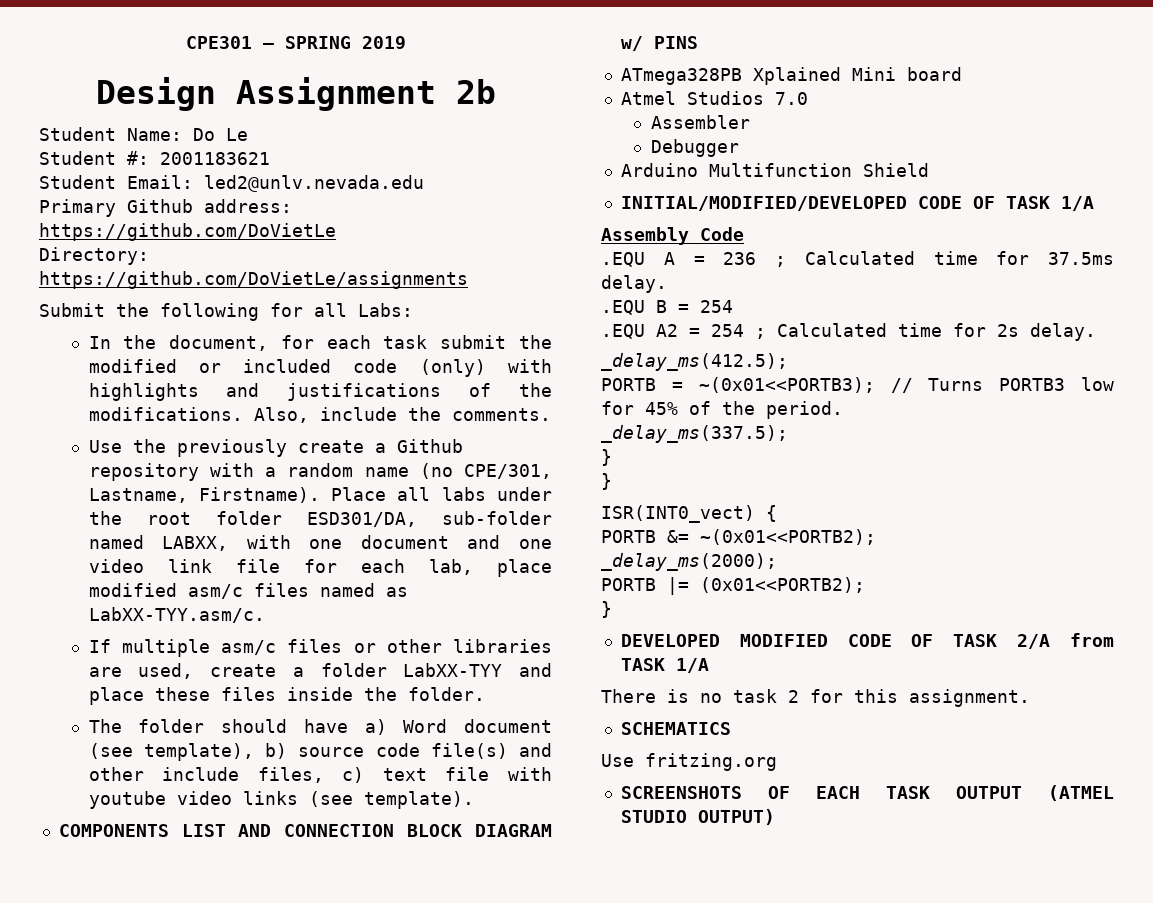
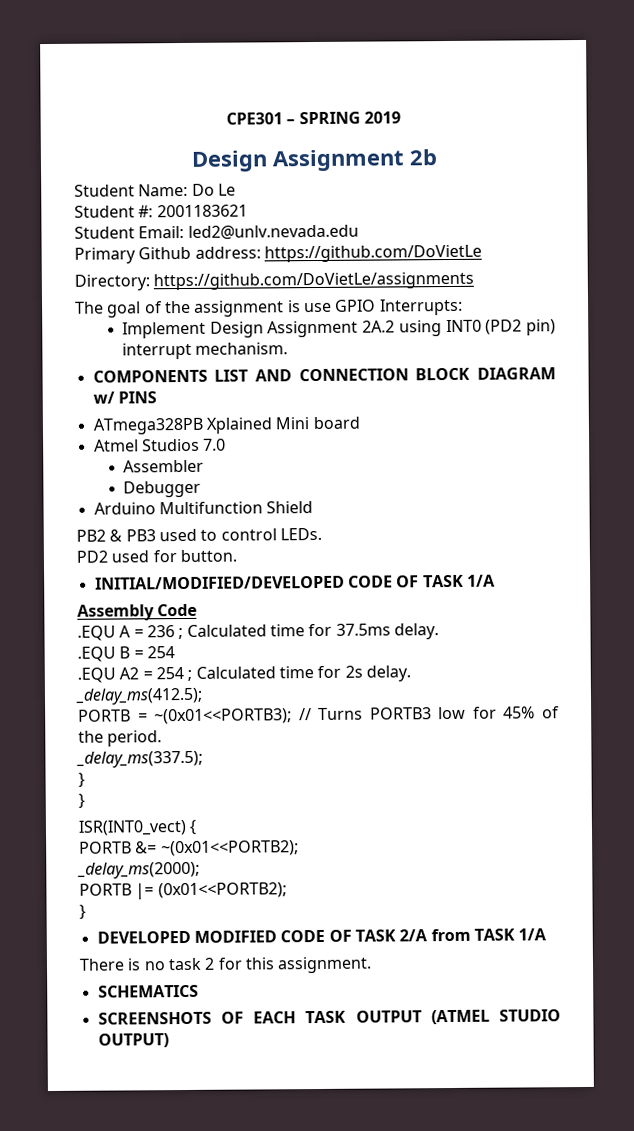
[39,303,413,321] [88,335,552,351] [88,359,552,377] [88,383,552,401] [88,407,551,423] [88,439,463,457] [88,463,552,481] [88,487,552,503] [88,511,552,527] [88,535,552,551] [88,559,552,577] [88,583,408,599] [88,607,265,623] [88,639,552,657] [88,663,552,679] [88,687,485,705] [88,719,552,735] [88,743,552,761] [88,767,553,783] [88,791,474,809] Submit the following for all Labs: // In the document, for each task submit the modified or included code (only) with highlights and justifications of the modifications. Also, include the comments. // Use the previously create a Github repository with a random name (no CPE/301, Lastname, Firstname). Place all labs under the root folder ESD301/DA, sub-folder named LABXX, with one document and one video link file for each lab, place modified asm/c files named as LabXX-TYY.asm/c. // If multiple asm/c files or other libraries are used, create a folder LabXX-TYY and place these files inside the folder. // The folder should have a) Word document (see template), b) source code file(s) and other include files, c) text file with youtube video links (see template). -> [75,298,463,318] [121,319,556,339] [121,342,289,360] The goal of the assignment is use GPIO Interrupts: // Implement Design Assignment 2A.2 using INT0 (PD2 pin) interrupt mechanism.
(929, 170) none -> [76,527,322,542] [76,549,237,563] // PB2 & PB3 used to control LEDs. // PD2 used for button.
[601,753,777,771] // Use fritzing.org -> (199, 991) none

